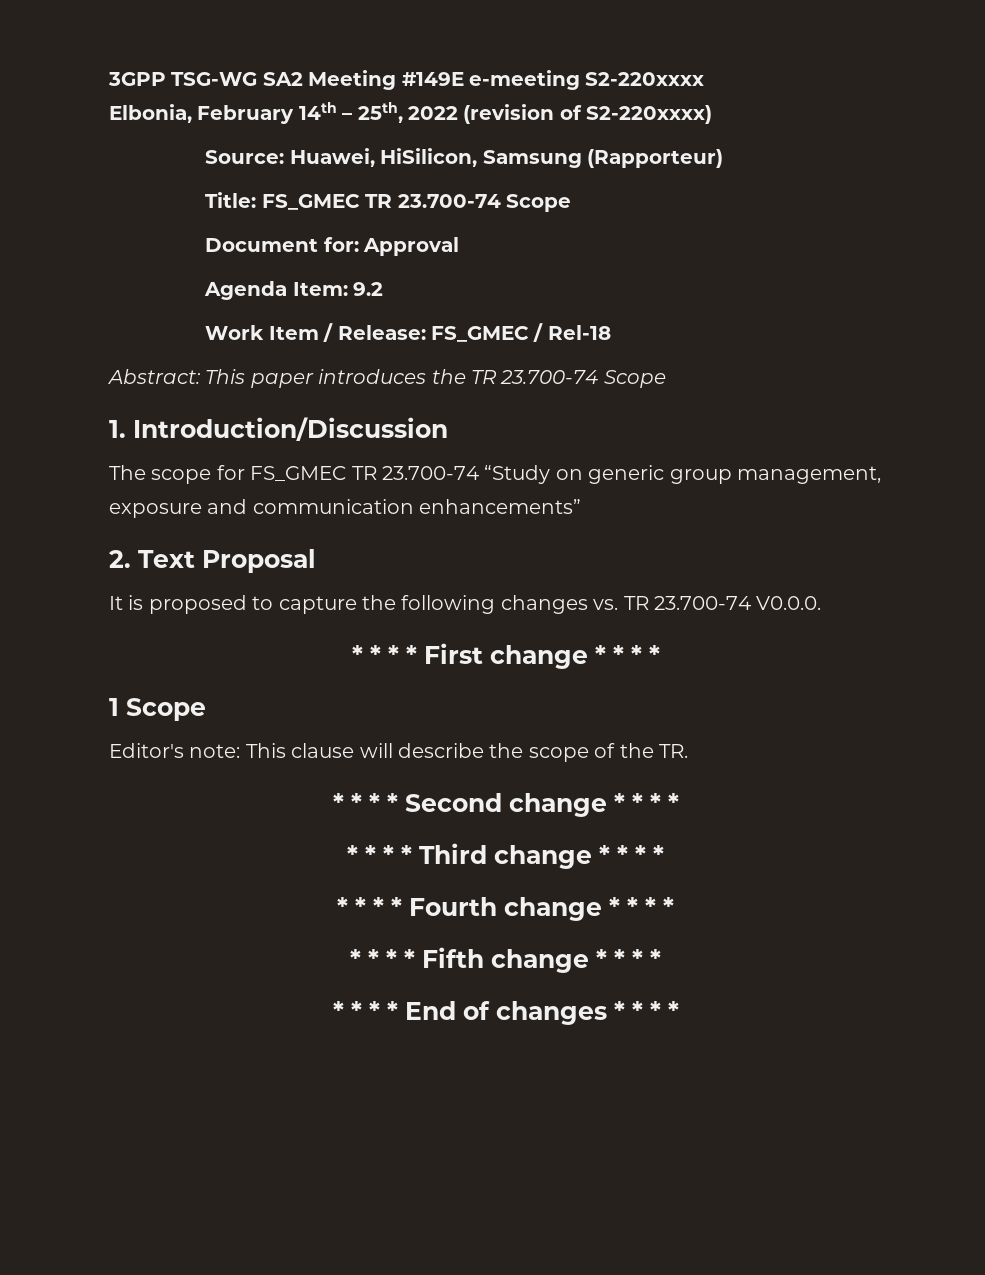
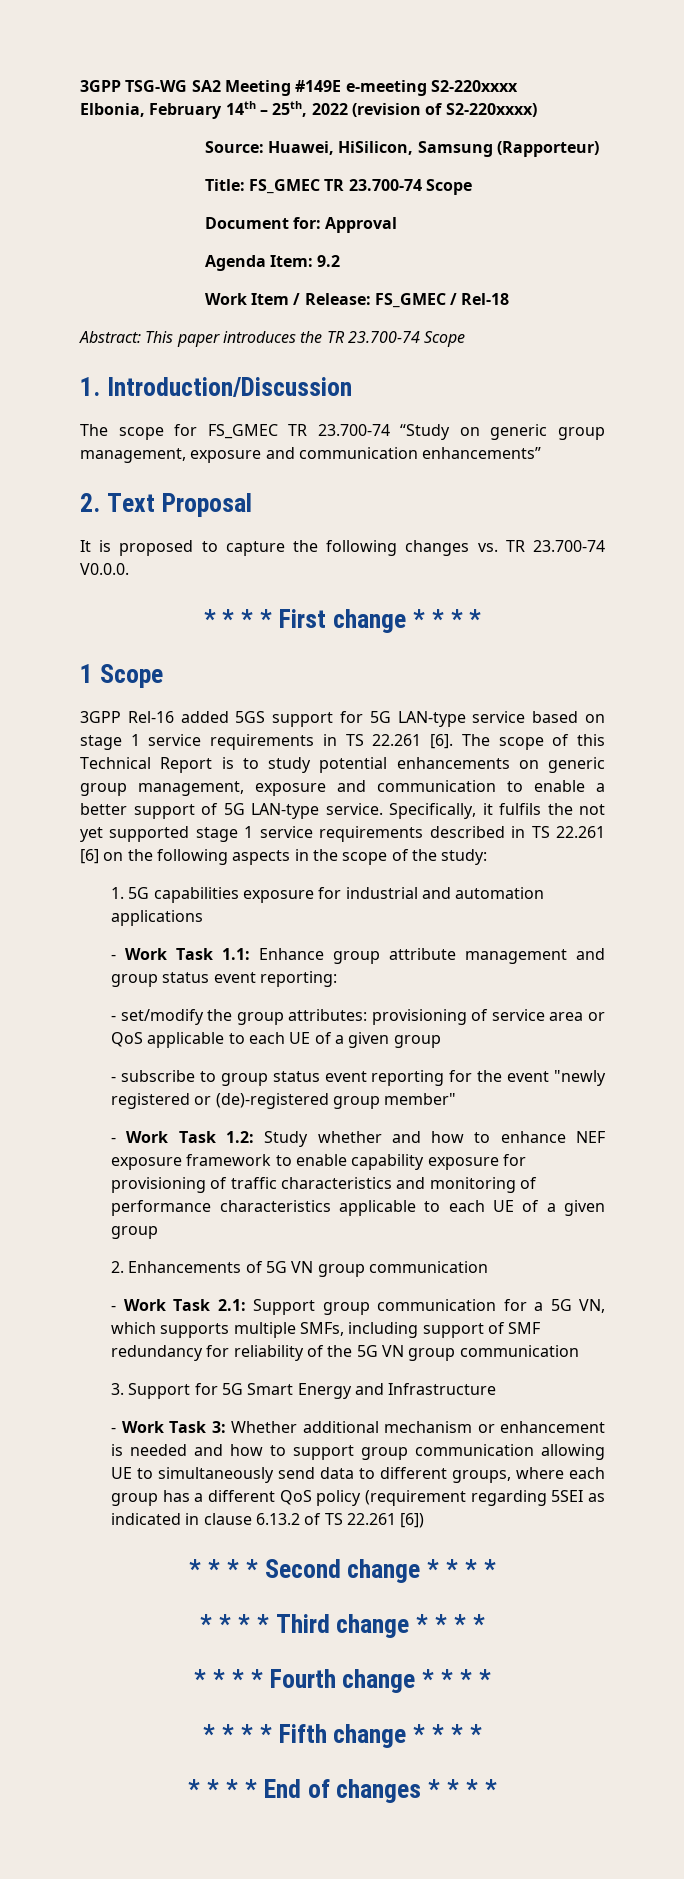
[109,743,688,762] Editor's note: This clause will describe the scope of the TR. -> [80,711,606,727] [80,734,606,750] [80,757,605,773] [80,780,605,796] [80,803,605,819] [80,826,606,842] [80,849,488,865] [111,887,545,903] [111,910,204,926] [111,948,605,964] [111,971,338,987] [111,1009,605,1025] [111,1032,441,1048] [111,1070,606,1086] [111,1093,457,1109] [111,1131,605,1147] [111,1154,527,1170] [111,1177,538,1193] [111,1200,606,1216] [111,1226,159,1239] [111,1261,489,1277] [111,1299,605,1315] [111,1322,541,1338] [111,1345,579,1361] [111,1383,497,1399] [111,1421,606,1433] [111,1444,605,1460] [111,1467,605,1483] [111,1490,605,1506] [111,1513,425,1528] 3GPP Rel-16 added 5GS support for 5G LAN-type service based on stage 1 service requirements in TS 22.261 [6]. The scope of this Technical Report is to study potential enhancements on generic group management, exposure and communication to enable a better support of 5G LAN-type service. Specifically, it fulfils the not yet supported stage 1 service requirements described in TS 22.261 [6] on the following aspects in the scope of the study: // 1. 5G capabilities exposure for industrial and automation applications // - Work Task 1.1: Enhance group attribute management and group status event reporting: // - set/modify the group attributes: provisioning of service area or QoS applicable to each UE of a given group // - subscribe to group status event reporting for the event "newly registered or (de)-registered group member" // - Work Task 1.2: Study whether and how to enhance NEF exposure framework to enable capability exposure for provisioning of traffic characteristics and monitoring of performance characteristics applicable to each UE of a given group // 2. Enhancements of 5G VN group communication // - Work Task 2.1: Support group communication for a 5G VN, which supports multiple SMFs, including support of SMF redundancy for reliability of the 5G VN group communication // 3. Support for 5G Smart Energy and Infrastructure // - Work Task 3: Whether additional mechanism or enhancement is needed and how to support group communication allowing UE to simultaneously send data to different groups, where each group has a different QoS policy (requirement regarding 5SEI as indicated in clause 6.13.2 of TS 22.261 [6])

